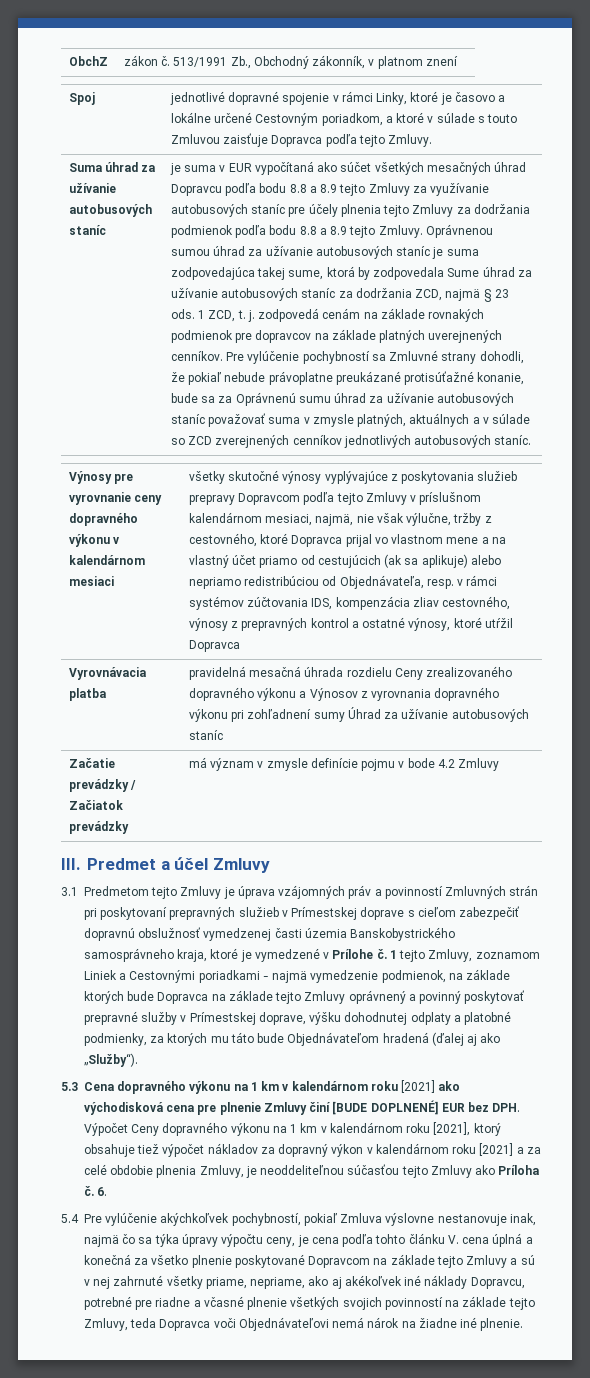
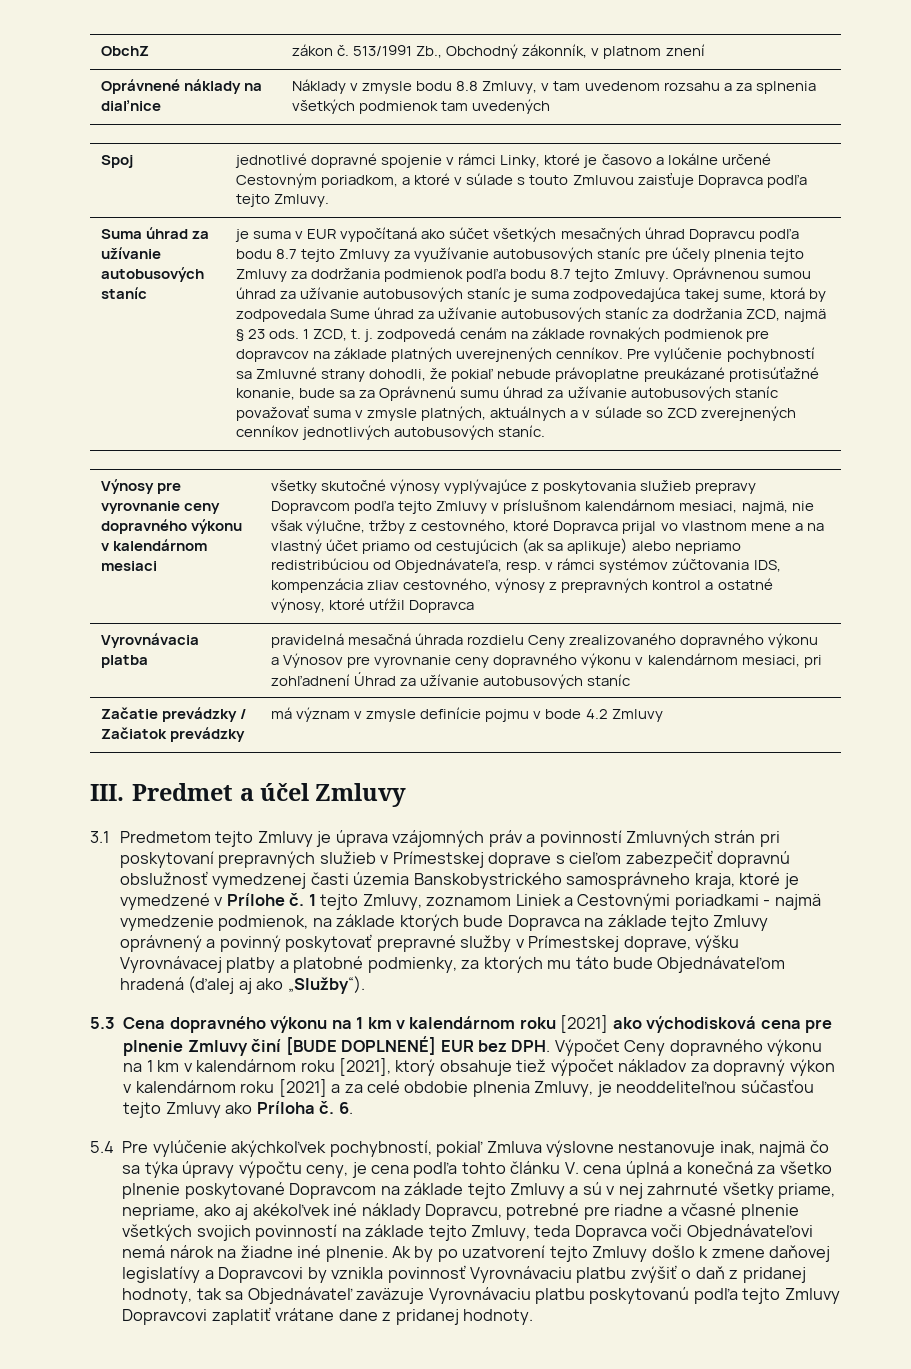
(458, 61) none -> [101,79,263,94] [101,100,162,111] [292,79,816,94] [292,99,551,114] // Oprávnené náklady na diaľnice | Náklady v zmysle bodu 8.8 Zmluvy, v tam uvedenom rozsahu a za splnenia všetkých podmienok tam uvedených
[289,184,338,193] 8.8 a 8.9 -> [276,249,298,259] 8.7
[299,226,348,235] 8.8 a 8.9 -> [550,269,572,279] 8.7
[360,687,500,701] [188,709,228,722] z vyrovnania dopravného výkonu -> [347,653,800,668] pre vyrovnanie ceny dopravného výkonu v kalendárnom mesiaci,
[313,712,345,722] sumy -> (351, 680) none
[344,1012,451,1025] dohodnutej odplaty -> [119,956,276,973] Vyrovnávacej platby
(524, 1324) none -> [391,1245,831,1262] [122,1265,806,1283] [122,1287,840,1304] [122,1307,533,1325] Ak by po uzatvorení tejto Zmluvy došlo k zmene daňovej legislatívy a Dopravcovi by vznikla povinnosť Vyrovnávaciu platbu zvýšiť o daň z pridanej hodnoty, tak sa Objednávateľ zaväzuje Vyrovnávaciu platbu poskytovanú podľa tejto Zmluvy Dopravcovi zaplatiť vrátane dane z pridanej hodnoty.

